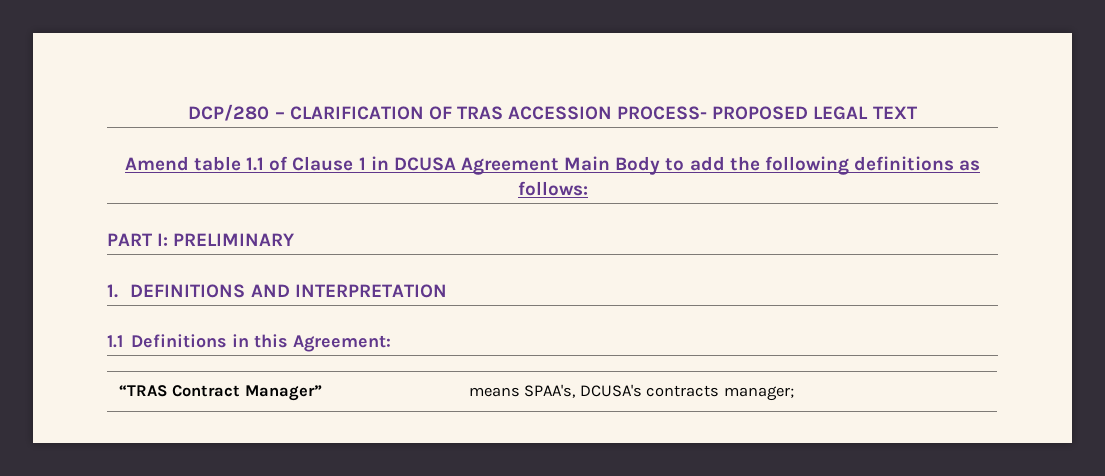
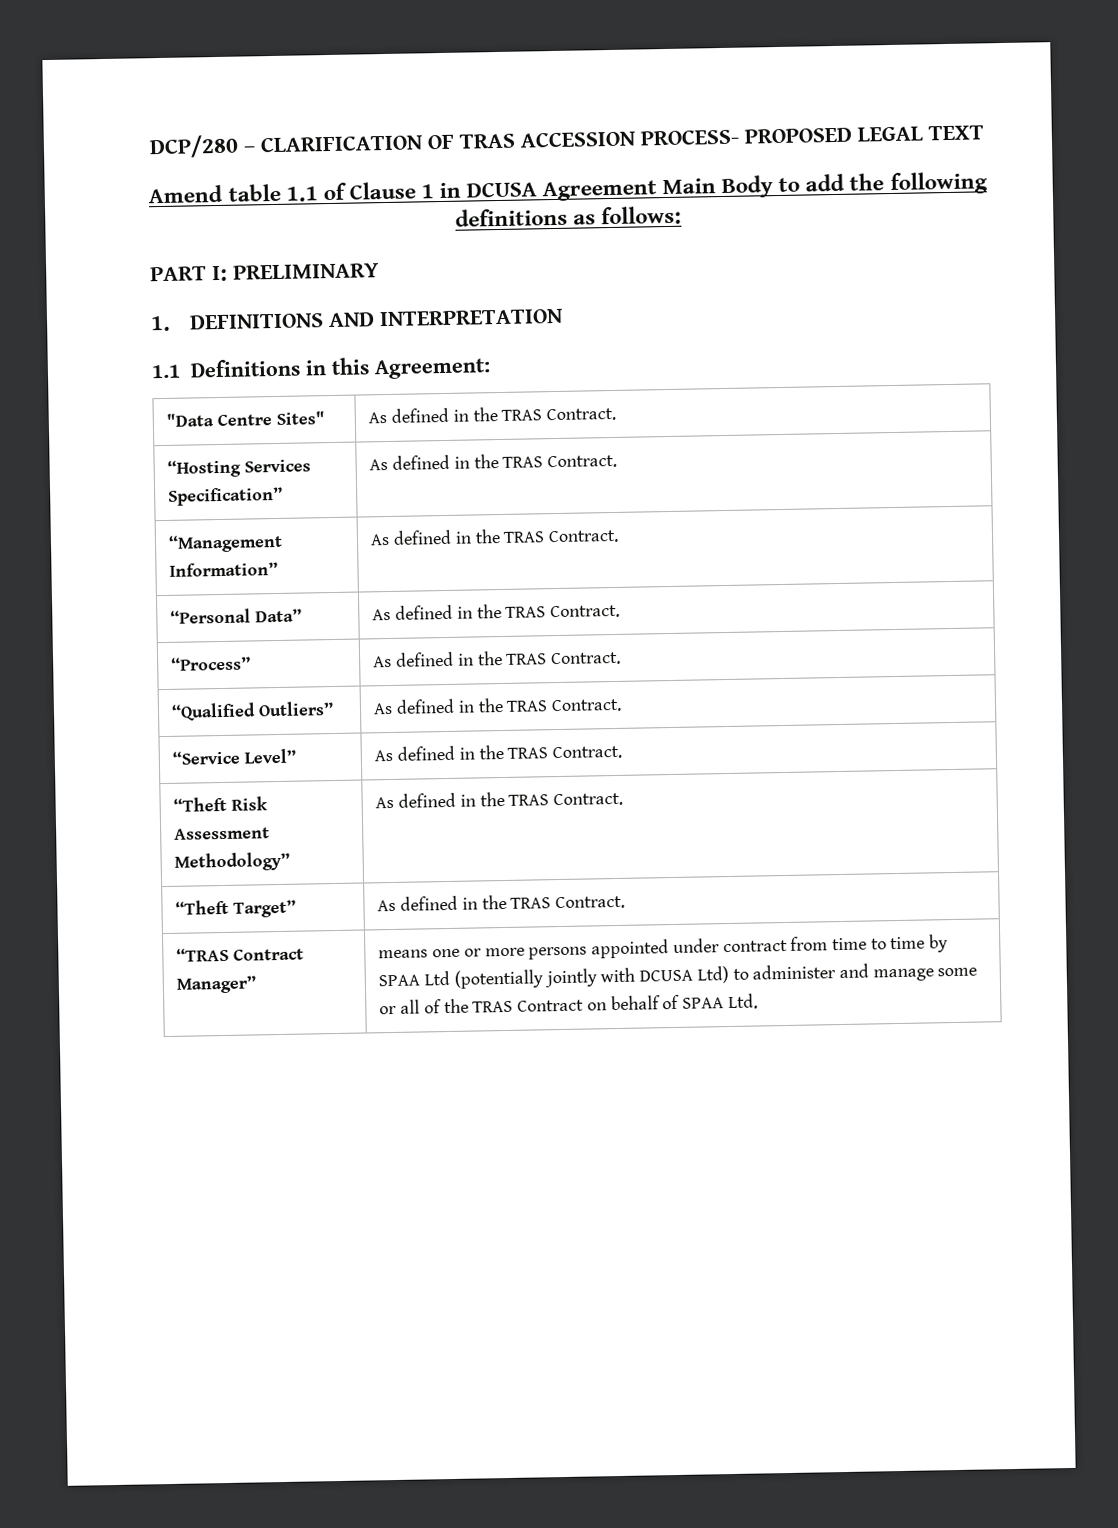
[118,385,322,401] [468,384,794,401] “TRAS Contract Manager” | means SPAA's, DCUSA's contracts manager; -> [166,411,325,427] [368,407,617,424] [167,459,312,478] [168,486,284,506] [369,454,618,471] [168,533,284,553] [169,561,279,577] [370,529,620,546] [170,608,303,624] [372,604,621,621] [171,656,252,671] [373,650,622,668] [171,700,335,721] [373,697,623,715] [172,748,297,765] [374,744,623,762] [173,796,269,812] [174,827,271,840] [174,851,291,872] [375,791,624,809] [175,899,297,918] [377,894,626,912] [176,947,305,962] [176,975,258,994] [378,934,949,960] [378,963,978,989] [379,993,758,1015] "Data Centre Sites" | As defined in the TRAS Contract. // “Hosting Services Specification” | As defined in the TRAS Contract. // “Management Information” | As defined in the TRAS Contract. // “Personal Data” | As defined in the TRAS Contract. // “Process” | As defined in the TRAS Contract. // “Qualified Outliers” | As defined in the TRAS Contract. // “Service Level” | As defined in the TRAS Contract. // “Theft Risk Assessment Methodology” | As defined in the TRAS Contract. // “Theft Target” | As defined in the TRAS Contract. // “TRAS Contract Manager” | means one or more persons appointed under contract from time to time by SPAA Ltd (potentially jointly with DCUSA Ltd) to administer and manage some or all of the TRAS Contract on behalf of SPAA Ltd.

